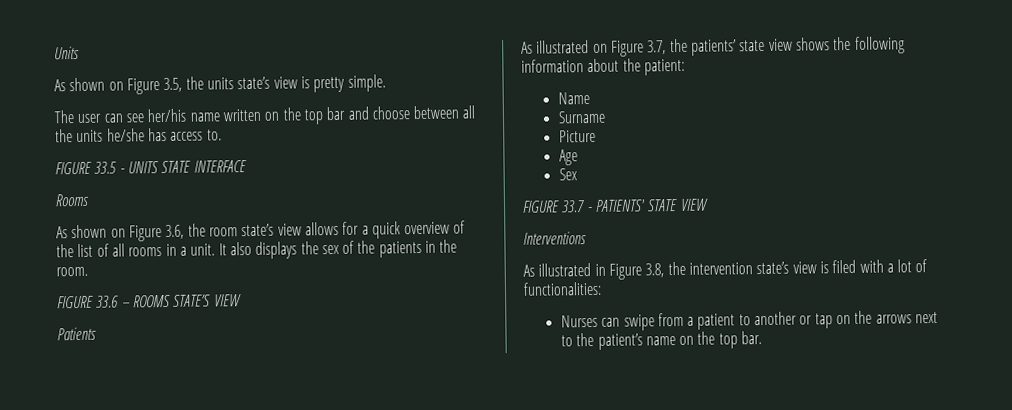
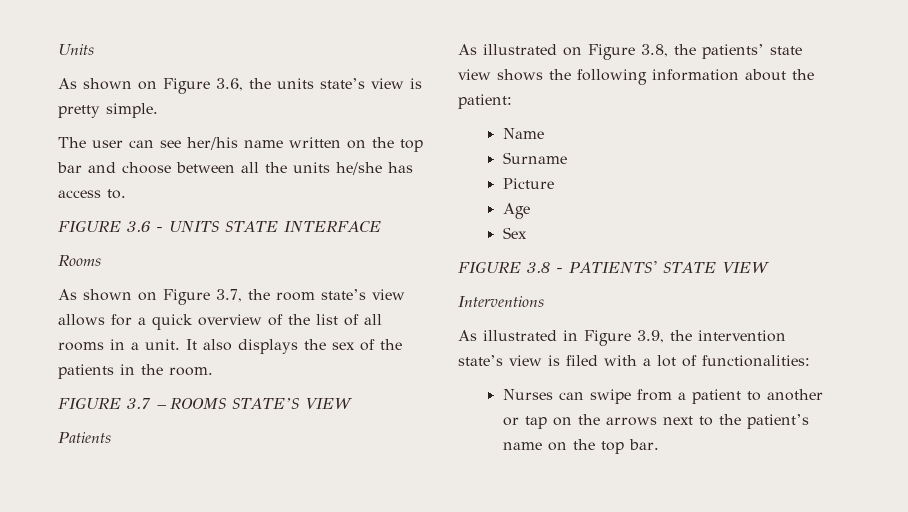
[163,77,183,92] 3.5, -> [216,78,243,91] 3.6,
[94,161,118,174] 33.5 -> [127,221,151,232] 3.6
[165,224,185,239] 3.6, -> [216,289,242,302] 3.7,
[96,295,120,308] 33.6 -> [127,398,151,409] 3.7
[647,40,667,55] 3.7, -> [641,44,668,57] 3.8,
[561,200,586,213] 33.7 -> [527,262,550,273] 3.8
[645,263,665,278] 3.8, -> [637,330,664,343] 3.9,

